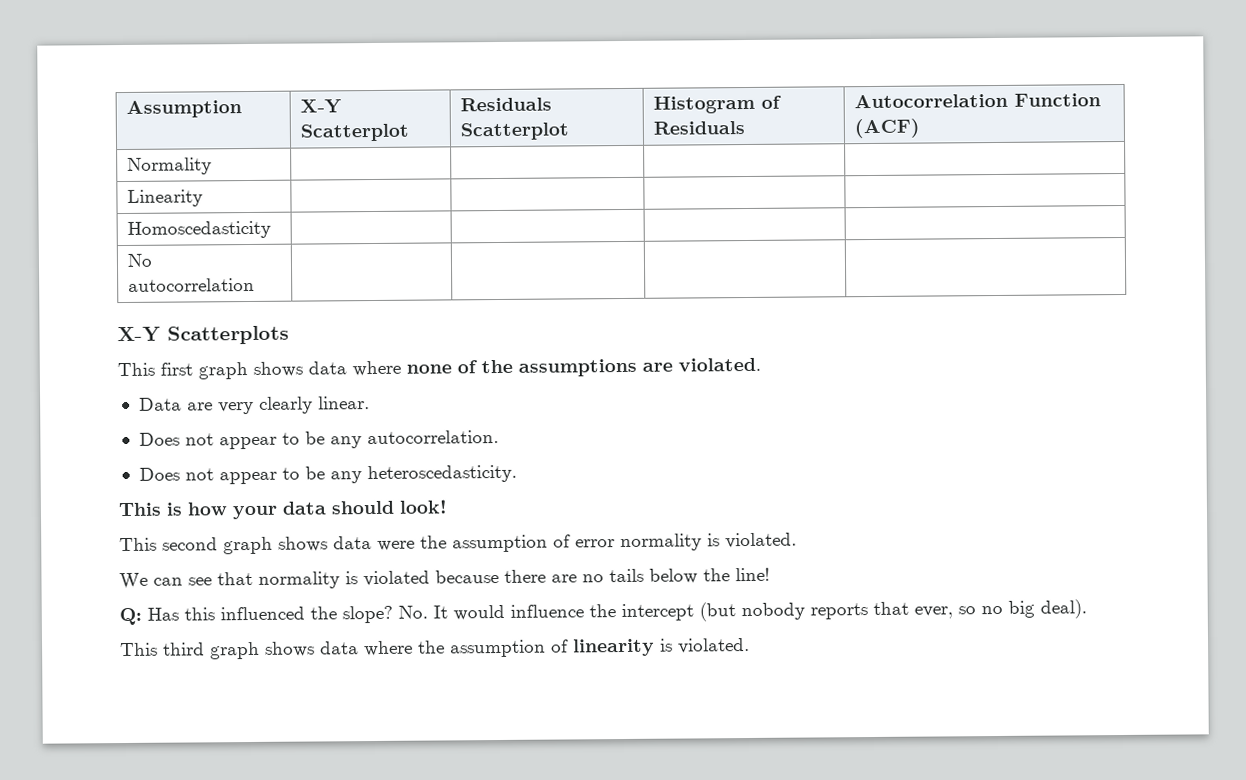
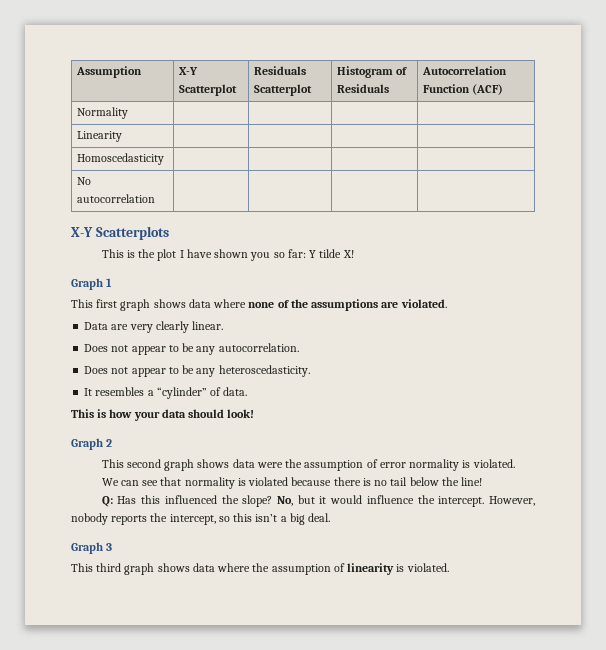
(289, 335) none -> [101,249,354,261] [71,278,113,290] // This is the plot I have shown you so far: Y tilde X! // Graph 1
(517, 474) none -> [84,387,248,399] // It resembles a “cylinder” of data.
(447, 506) none -> [71,438,113,450] // Graph 2
[551,568,644,583] are no tails -> [362,477,408,486] is no tail
[398,599,1087,622] No. It would influence the intercept (but nobody reports that ever, so no big deal). -> [276,495,535,507] [71,513,331,525] [71,542,113,554] No, but it would influence the intercept. However, nobody reports the intercept, so this isn’t a big deal. // Graph 3

